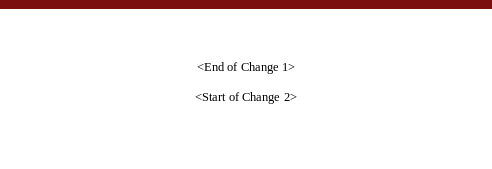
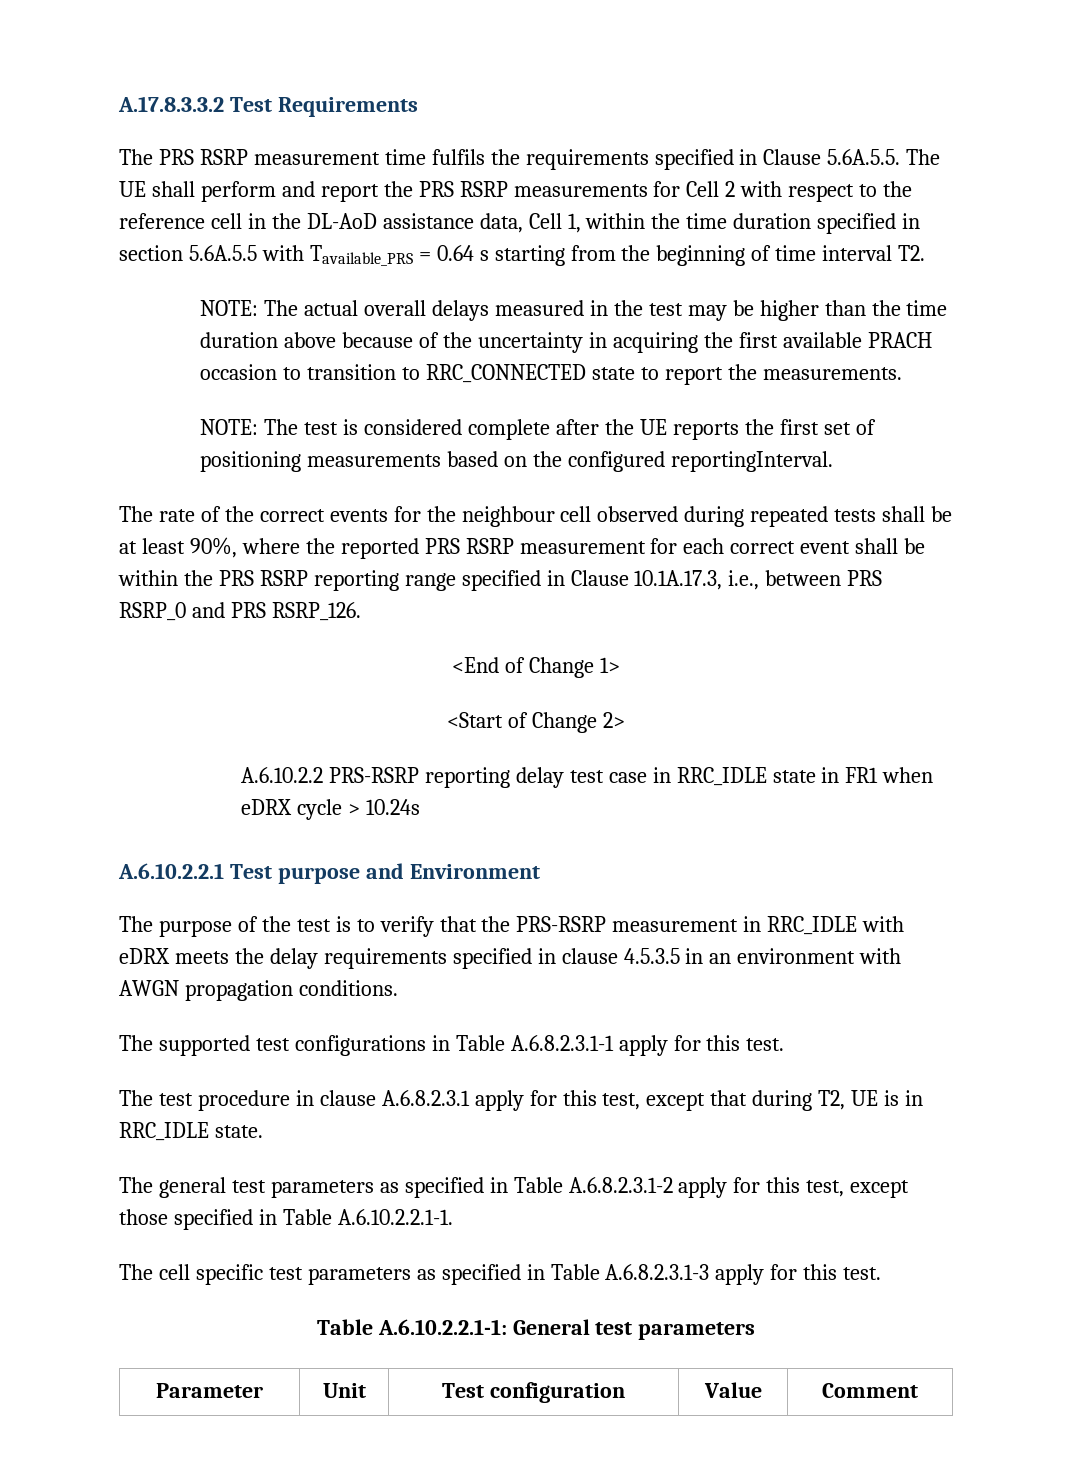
(196, 66) none -> [118,96,418,117] [119,149,941,170] [119,181,913,202] [119,213,921,234] [119,245,926,266] [200,300,948,321] [200,332,932,353] [200,364,902,385] [200,419,876,440] [200,451,833,472] [119,506,953,527] [119,537,926,559] [118,570,883,591] [119,602,361,621] A.17.8.3.3.2 Test Requirements // The PRS RSRP measurement time fulfils the requirements specified in Clause 5.6A.5.5. The UE shall perform and report the PRS RSRP measurements for Cell 2 with respect to the reference cell in the DL-AoD assistance data, Cell 1, within the time duration specified in section 5.6A.5.5 with Tavailable_PRS = 0.64 s starting from the beginning of time interval T2. // NOTE: The actual overall delays measured in the test may be higher than the time duration above because of the uncertainty in acquiring the first available PRACH occasion to transition to RRC_CONNECTED state to report the measurements. // NOTE: The test is considered complete after the UE reports the first set of positioning measurements based on the configured reportingInterval. // The rate of the correct events for the neighbour cell observed during repeated tests shall be at least 90%, where the reported PRS RSRP measurement for each correct event shall be within the PRS RSRP reporting range specified in Clause 10.1A.17.3, i.e., between PRS RSRP_0 and PRS RSRP_126. //
(297, 97) none -> [240,767,934,788] [240,799,420,820] [118,863,540,884] [119,916,905,937] [119,948,902,969] [119,980,398,1001] [119,1035,785,1056] [119,1090,924,1111] [119,1122,263,1141] [119,1177,910,1198] [119,1209,453,1230] [119,1264,882,1285] [316,1319,756,1340] [156,1383,263,1398] [322,1383,366,1398] [442,1382,625,1403] [703,1382,762,1398] [822,1383,918,1398] // A.6.10.2.2 PRS-RSRP reporting delay test case in RRC_IDLE state in FR1 when eDRX cycle > 10.24s // A.6.10.2.2.1 Test purpose and Environment // The purpose of the test is to verify that the PRS-RSRP measurement in RRC_IDLE with eDRX meets the delay requirements specified in clause 4.5.3.5 in an environment with AWGN propagation conditions. // The supported test configurations in Table A.6.8.2.3.1-1 apply for this test. // The test procedure in clause A.6.8.2.3.1 apply for this test, except that during T2, UE is in RRC_IDLE state. // The general test parameters as specified in Table A.6.8.2.3.1-2 apply for this test, except those specified in Table A.6.10.2.2.1-1. // The cell specific test parameters as specified in Table A.6.8.2.3.1-3 apply for this test. // Table A.6.10.2.2.1-1: General test parameters // Parameter | Unit | Test configuration | Value | Comment

